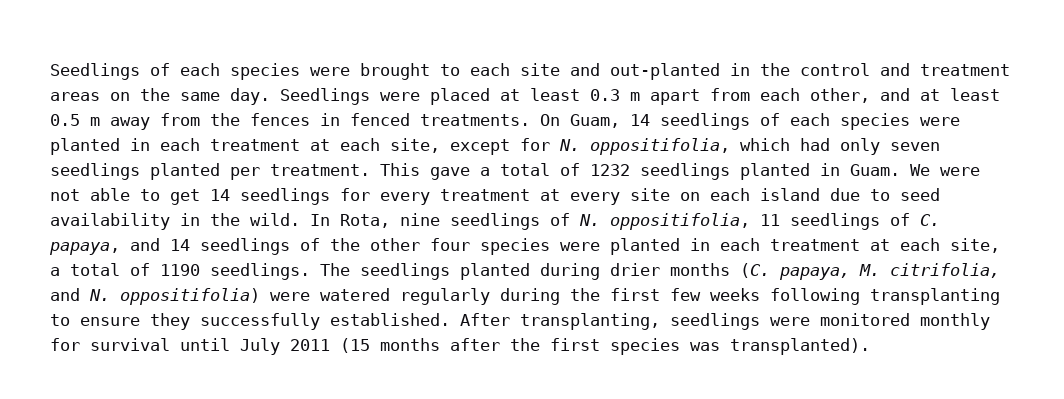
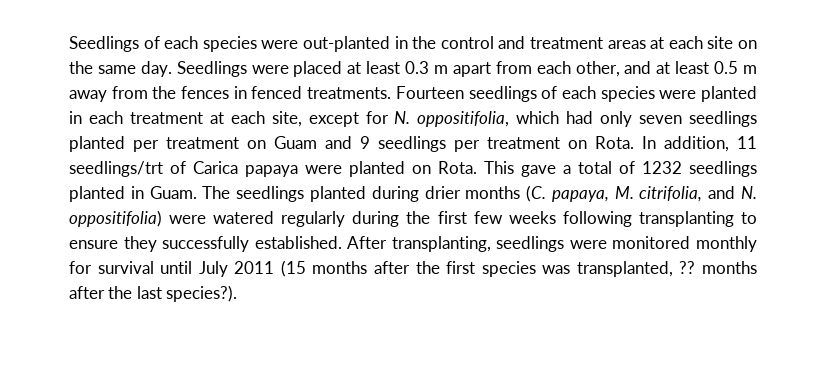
[360,63,600,80] brought to each site and -> (299, 44) none
(100, 96) none -> [650,36,734,49] at each site
[540,114,650,128] On Guam, 14 -> [395,86,464,99] Fourteen
[270,164,370,176] treatment. -> [166,136,757,152] [69,161,477,177] treatment on Guam and 9 seedlings per treatment on Rota. In addition, 11 seedlings/trt of Carica papaya were planted on Rota.
[910,164,980,176] [50,188,940,205] [50,213,940,230] [49,238,1000,255] [50,263,310,280] We were not able to get 14 seedlings for every treatment at every site on each island due to seed availability in the wild. In Rota, nine seedlings of N. oppositifolia, 11 seedlings of C. papaya, and 14 seedlings of the other four species were planted in each treatment at each site, a total of 1190 seedlings. -> (197, 192) none
[730,338,870,355] transplanted). -> [576,261,757,277] [69,285,238,302] transplanted, ?? months after the last species?).

